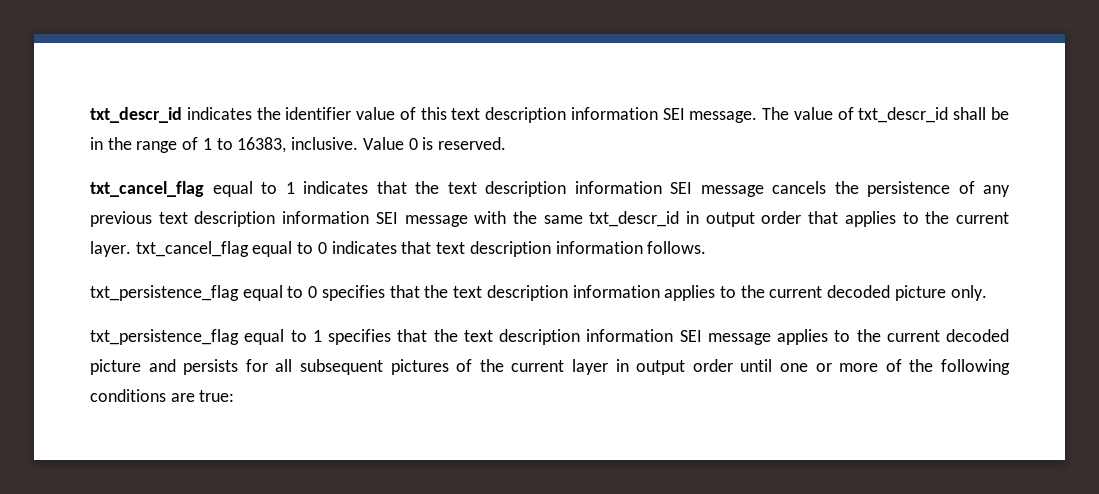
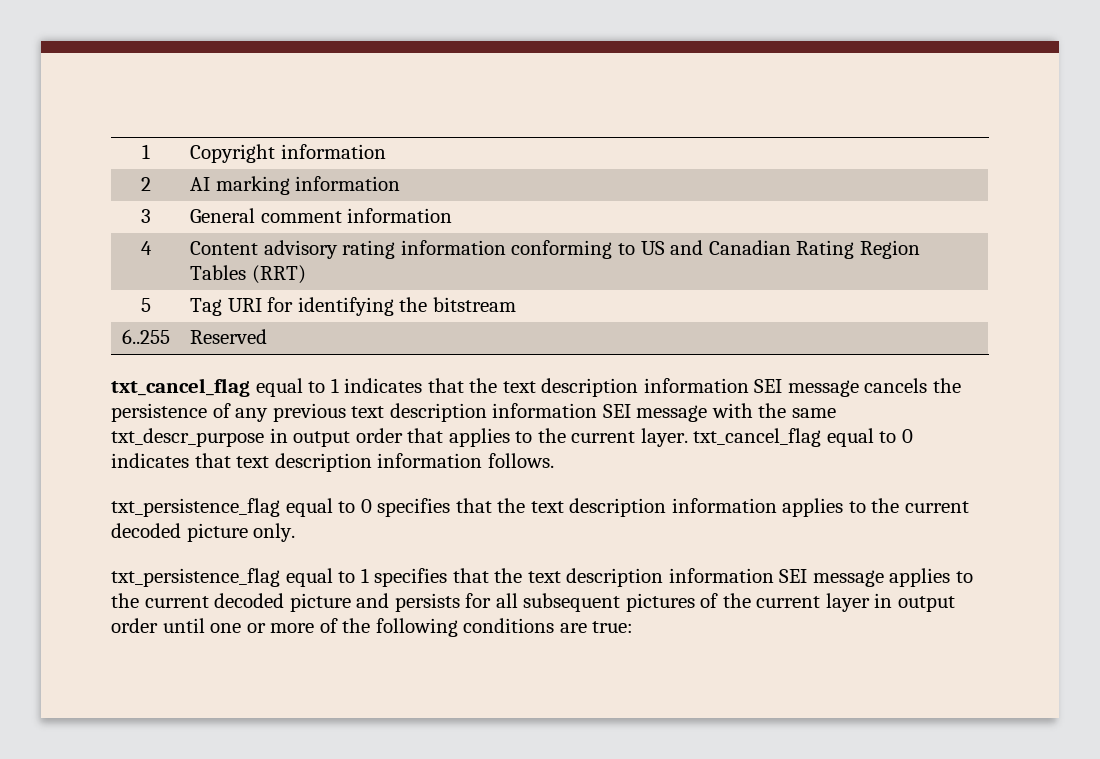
[90,107,1009,123] [90,137,506,153] txt_descr_id indicates the identifier value of this text description information SEI message. The value of txt_descr_id shall be in the range of 1 to 16383, inclusive. Value 0 is reserved. -> [142,144,150,159] [190,144,386,163] [141,177,151,191] [190,176,401,195] [141,209,151,223] [190,208,453,223] [141,241,152,255] [190,240,920,259] [190,265,306,284] [141,298,151,312] [190,297,517,316] [122,329,170,344] [190,329,268,344] 1 | Copyright information // 2 | AI marking information // 3 | General comment information // 4 | Content advisory rating information conforming to US and Canadian Rating Region Tables (RRT) // 5 | Tag URI for identifying the bitstream // 6..255 | Reserved
[589,211,680,227] txt_descr_id -> [111,428,264,447] txt_descr_purpose

